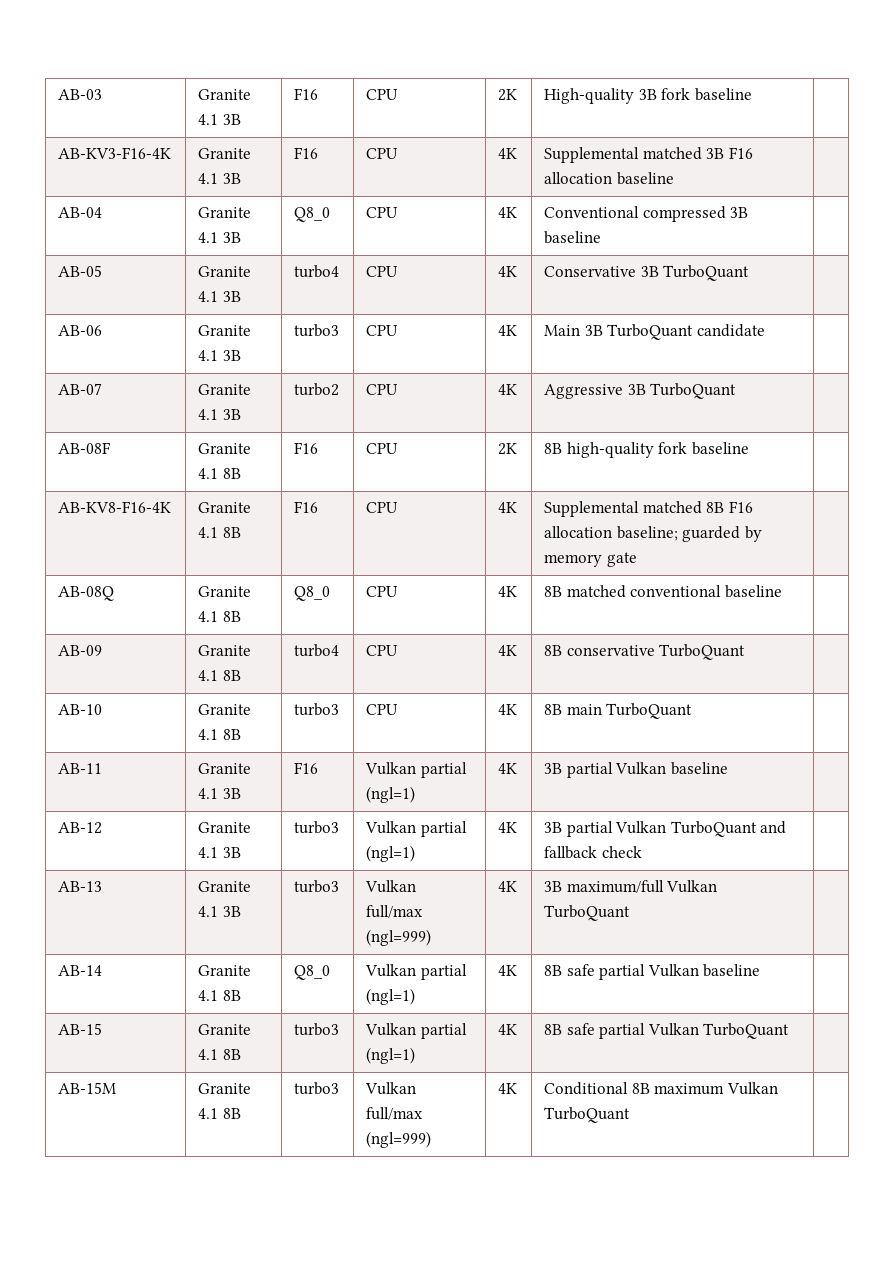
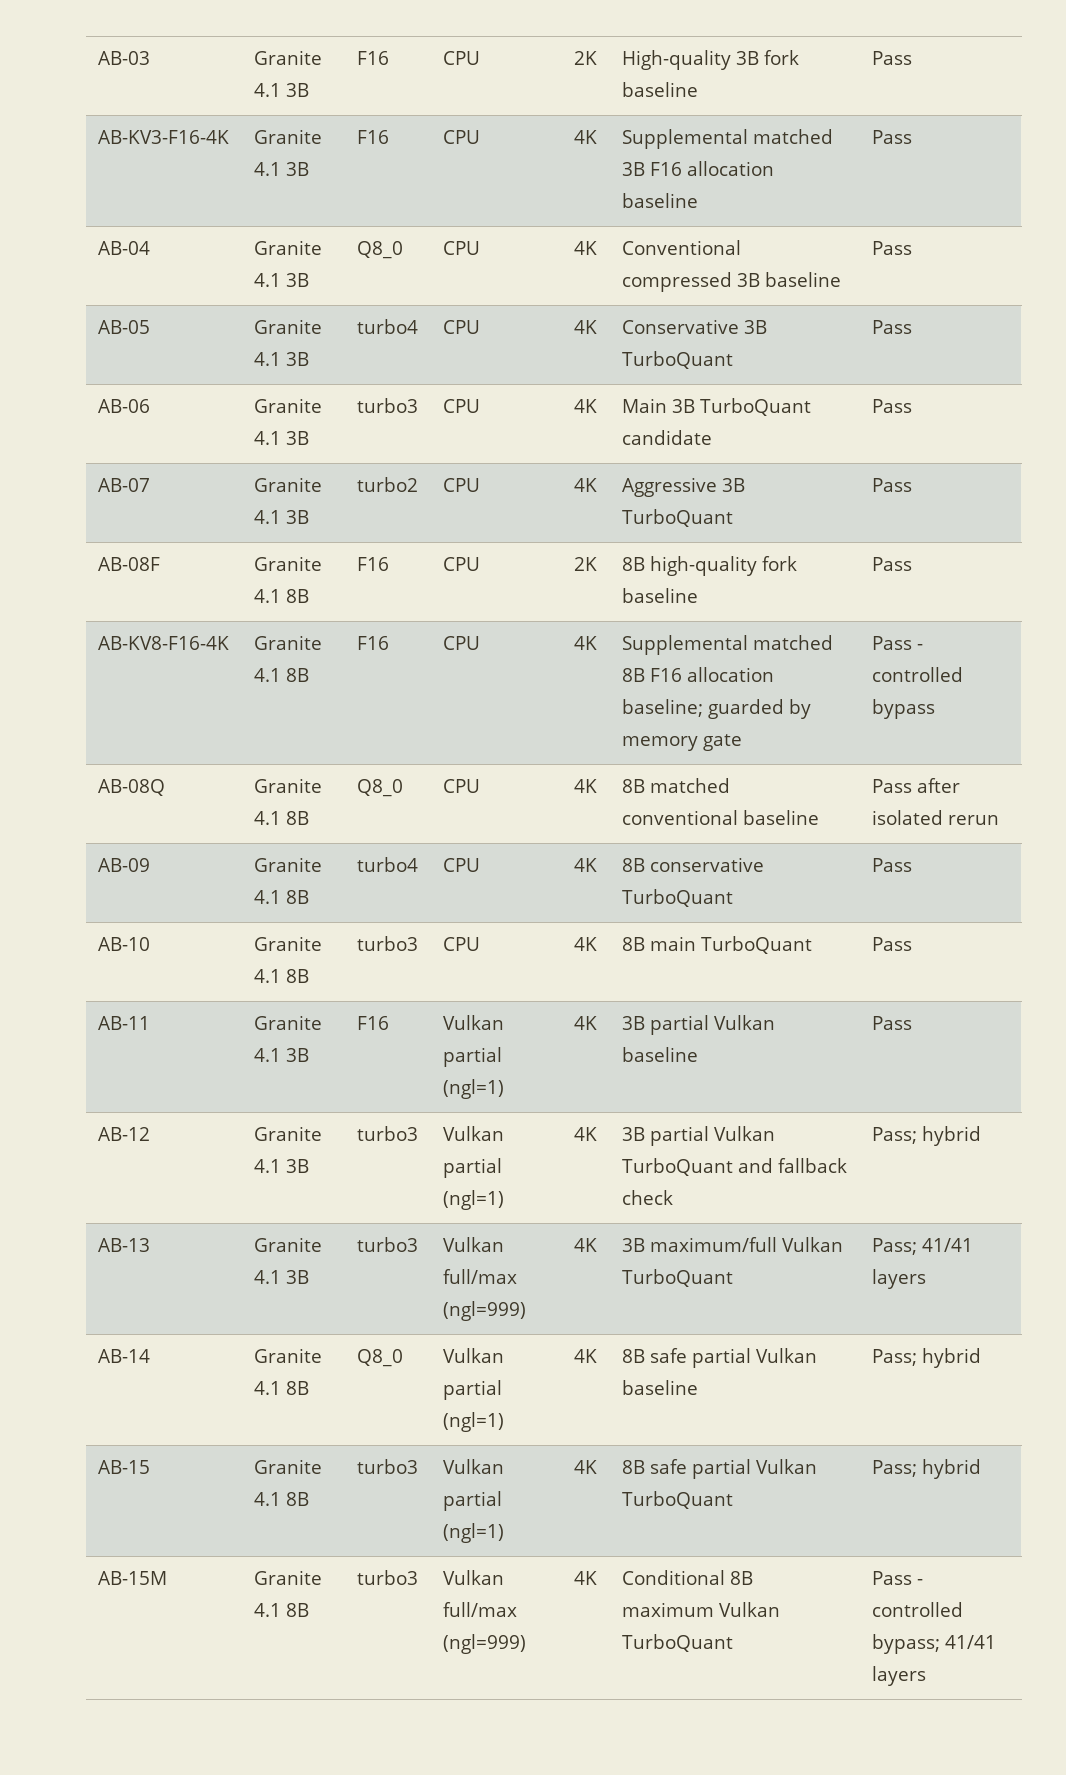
(752, 94) none -> [872,51,913,65] Pass
(674, 178) none -> [872,130,913,144] Pass
(602, 237) none -> [872,241,913,255] Pass
(750, 273) none -> [872,320,913,334] Pass
(765, 330) none -> [872,399,913,413] Pass
(737, 391) none -> [872,478,913,492] Pass
(749, 448) none -> [872,557,913,571] Pass
(637, 559) none -> [872,636,924,650] [872,667,964,682] [872,699,936,719] Pass - controlled bypass
(782, 591) none -> [872,778,961,793] [872,810,1000,825] Pass after isolated rerun
(746, 652) none -> [872,858,913,872] Pass
(693, 711) none -> [872,937,913,951] Pass
(728, 768) none -> [872,1016,913,1030] Pass
(642, 852) none -> [872,1126,982,1146] Pass; hybrid
(631, 913) none -> [872,1238,974,1255] [872,1269,927,1289] Pass; 41/41 layers
(761, 970) none -> [872,1348,982,1368] Pass; hybrid
(790, 1031) none -> [872,1459,982,1479] Pass; hybrid
(631, 1115) none -> [872,1571,924,1585] [872,1602,964,1617] [872,1634,997,1654] [872,1666,927,1686] Pass - controlled bypass; 41/41 layers

